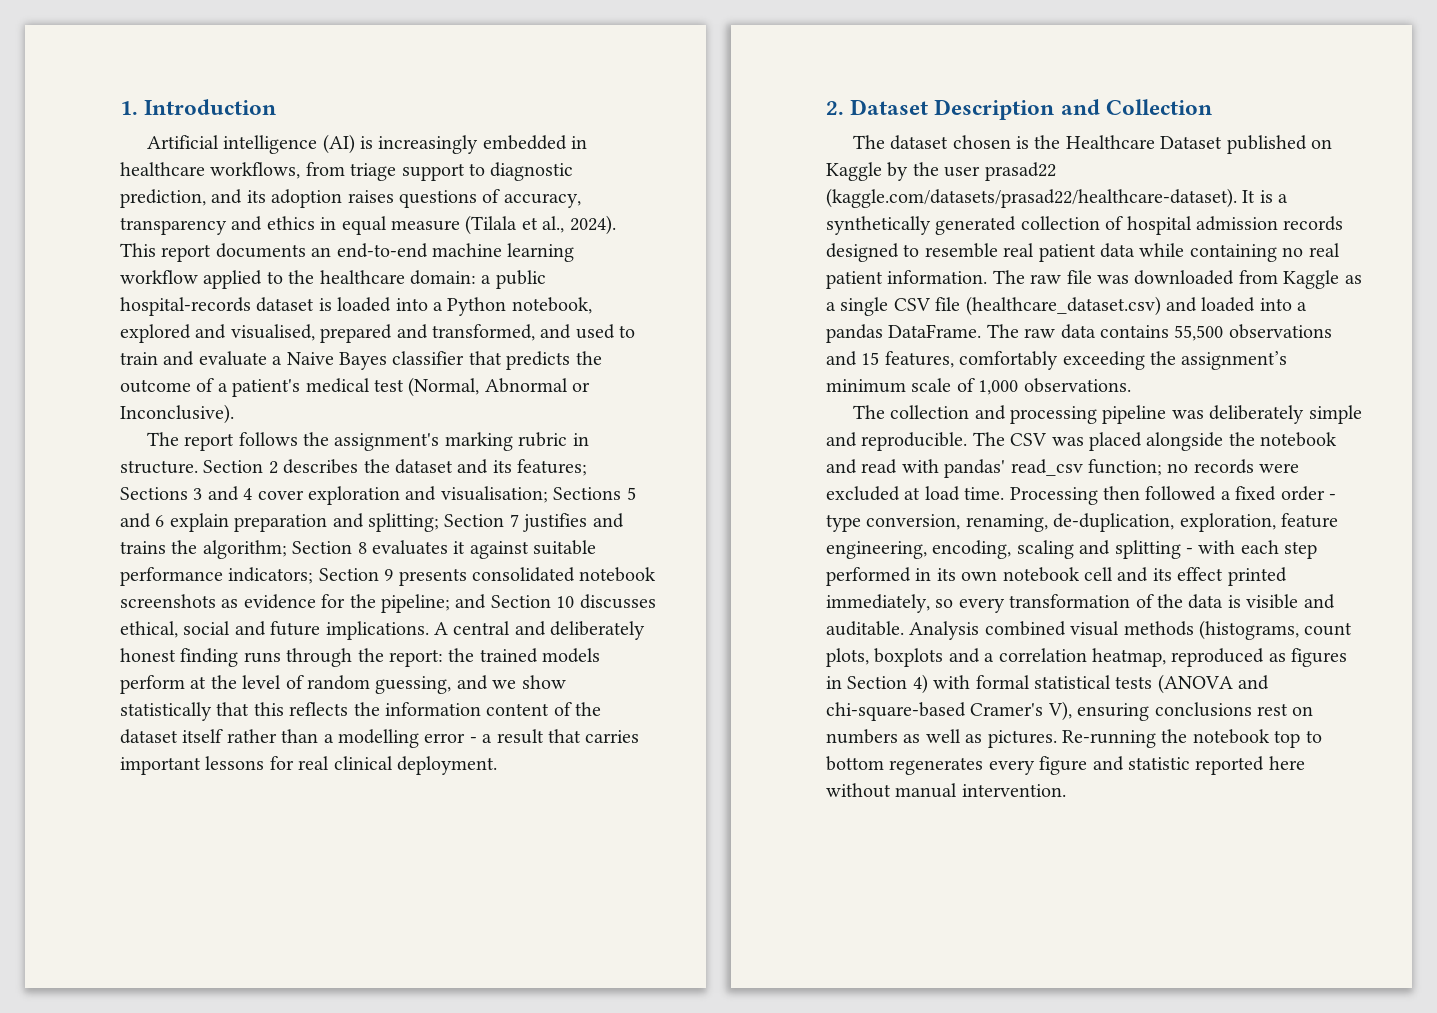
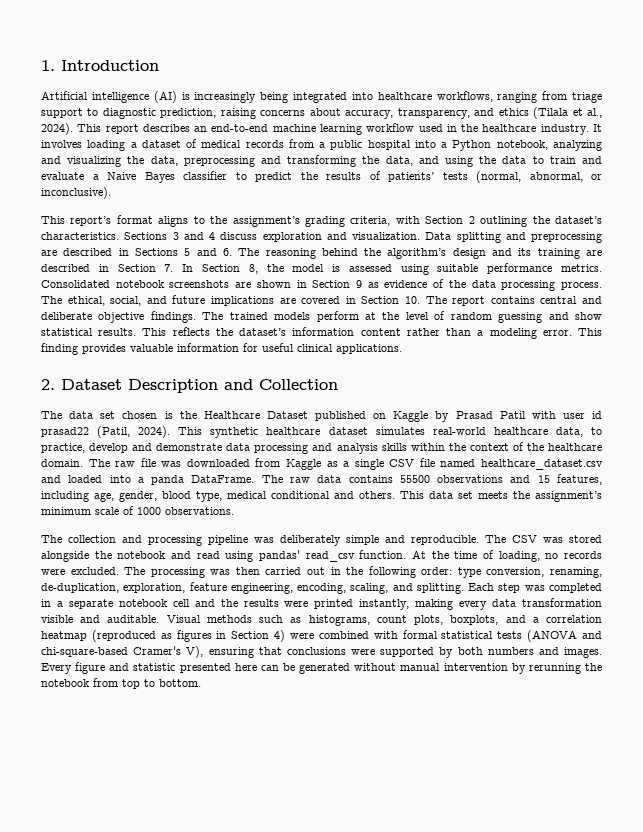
[482,135,588,150] embedded in -> [260,92,373,103] being integrated into
(301, 170) none -> [497,92,538,103] ranging
[211,189,581,208] [120,216,460,235] and its adoption raises questions of accuracy, transparency and ethics in equal measure -> [220,108,529,119] raising concerns about accuracy, transparency, and ethics
[215,243,306,258] documents -> [142,124,190,132] describes
[203,270,546,289] [120,297,592,316] [120,324,615,343] applied to the healthcare domain: a public hospital-records dataset is loaded into a Python notebook, explored and visualised, prepared and transformed, and used -> [418,124,602,135] [41,139,602,151] [41,155,527,167] used in the healthcare industry. It involves loading a dataset of medical records from a public hospital into a Python notebook, analyzing and visualizing the data, preprocessing and transforming the data, and using the data
[468,351,602,370] [120,377,591,397] [120,404,234,424] [146,432,589,451] [120,459,588,476] that predicts the outcome of a patient's medical test (Normal, Abnormal or Inconclusive). // The report follows the assignment's marking rubric in structure. Section 2 describes the dataset and its features; -> [235,171,602,183] [41,187,111,199] [41,215,603,227] [41,232,119,240] to predict the results of patients’ tests (normal, abnormal, or inconclusive). // This report’s format aligns to the assignment’s grading criteria, with Section 2 outlining the dataset’s characteristics.
[257,490,304,500] cover -> [220,232,258,240] discuss
[440,486,636,503] [120,513,624,532] [120,540,597,559] [120,567,657,586] [120,594,656,613] [120,621,646,640] [120,648,475,667] visualisation; Sections 5 and 6 explain preparation and splitting; Section 7 justifies and trains the algorithm; Section 8 evaluates it against suitable performance indicators; Section 9 presents consolidated notebook screenshots as evidence for the pipeline; and Section 10 discusses ethical, social and future implications. A central and deliberately honest finding runs through the report: the -> [352,232,602,243] [41,248,602,259] [41,263,602,275] [41,279,602,291] [41,295,603,306] [41,311,224,323] visualization. Data splitting and preprocessing are described in Sections 5 and 6. The reasoning behind the algorithm’s design and its training are described in Section 7. In Section 8, the model is assessed using suitable performance metrics. Consolidated notebook screenshots are shown in Section 9 as evidence of the data processing process. The ethical, social, and future implications are covered in Section 10. The report contains central and deliberate objective findings. The
[375,675,566,694] [120,702,284,721] guessing, and we show statistically that this -> [498,312,603,323] [41,328,167,336] guessing and show statistical results. This
(380, 709) none -> [239,328,287,336] dataset’s
[553,702,602,716] [120,729,640,748] [120,756,497,775] of the dataset itself rather than a modelling error - a result that carries important lessons for real clinical deployment. -> [406,328,602,339] [41,343,402,355] rather than a modeling error. This finding provides valuable information for useful clinical applications.
[890,135,949,150] dataset -> [69,411,116,419] data set
[912,162,1056,181] [826,188,1289,208] [826,216,1344,235] [826,243,1340,262] [826,270,988,289] the user prasad22 (kaggle.com/datasets/prasad22/healthcare-dataset). It is a synthetically generated collection of hospital admission records designed to resemble real patient data while containing no real patient information. -> [455,411,602,419] [41,426,602,438] [41,442,602,454] [41,459,83,467] Prasad Patil with user id prasad22 (Patil, 2024). This synthetic healthcare dataset simulates real-world healthcare data, to practice, develop and demonstrate data processing and analysis skills within the context of the healthcare domain.
[965,296,1161,316] (healthcare_dataset.csv) -> [440,459,603,470] named healthcare_dataset.csv
[826,324,883,343] pandas -> [151,475,185,485] panda
[1174,325,1224,341] 55,500 -> [399,475,430,483] 55500
[959,351,1145,370] comfortably exceeding -> [41,491,508,502] including age, gender, blood type, medical conditional and others. This data set meets
[978,380,1019,395] 1,000 -> [137,507,161,515] 1000
[1089,432,1142,451] placed -> [569,535,602,543] stored
[901,459,939,473] with -> [225,551,254,562] using
[1088,459,1300,476] [826,486,1336,505] function; no records were excluded at load time. Processing then followed a fixed order - -> [359,550,603,562] [41,566,453,578] function. At the time of loading, no records were excluded. The processing was then carried out in the following order:
[1016,540,1318,559] [826,567,1287,586] [826,594,1335,613] [826,620,1299,640] scaling and splitting - with each step performed in its own notebook cell and its effect printed immediately, so every transformation of the data is visible and auditable. Analysis combined visual methods (histograms, -> [350,583,602,594] [41,598,602,610] [41,615,370,626] scaling, and splitting. Each step was completed in a separate notebook cell and the results were printed instantly, making every data transformation visible and auditable. Visual methods such as histograms,
[874,648,944,667] boxplots -> [450,615,499,625] boxplots,
[1092,648,1265,667] heatmap, reproduced -> [41,630,156,642] heatmap (reproduced
(928, 684) none -> [290,631,369,639] were combined
[1154,702,1314,717] [826,729,1322,748] [826,756,1305,775] [826,783,1066,798] conclusions rest on numbers as well as pictures. Re-running the notebook top to bottom regenerates every figure and statistic reported here without manual intervention. -> [258,647,603,658] [41,662,602,674] [41,678,201,689] that conclusions were supported by both numbers and images. Every figure and statistic presented here can be generated without manual intervention by rerunning the notebook from top to bottom.

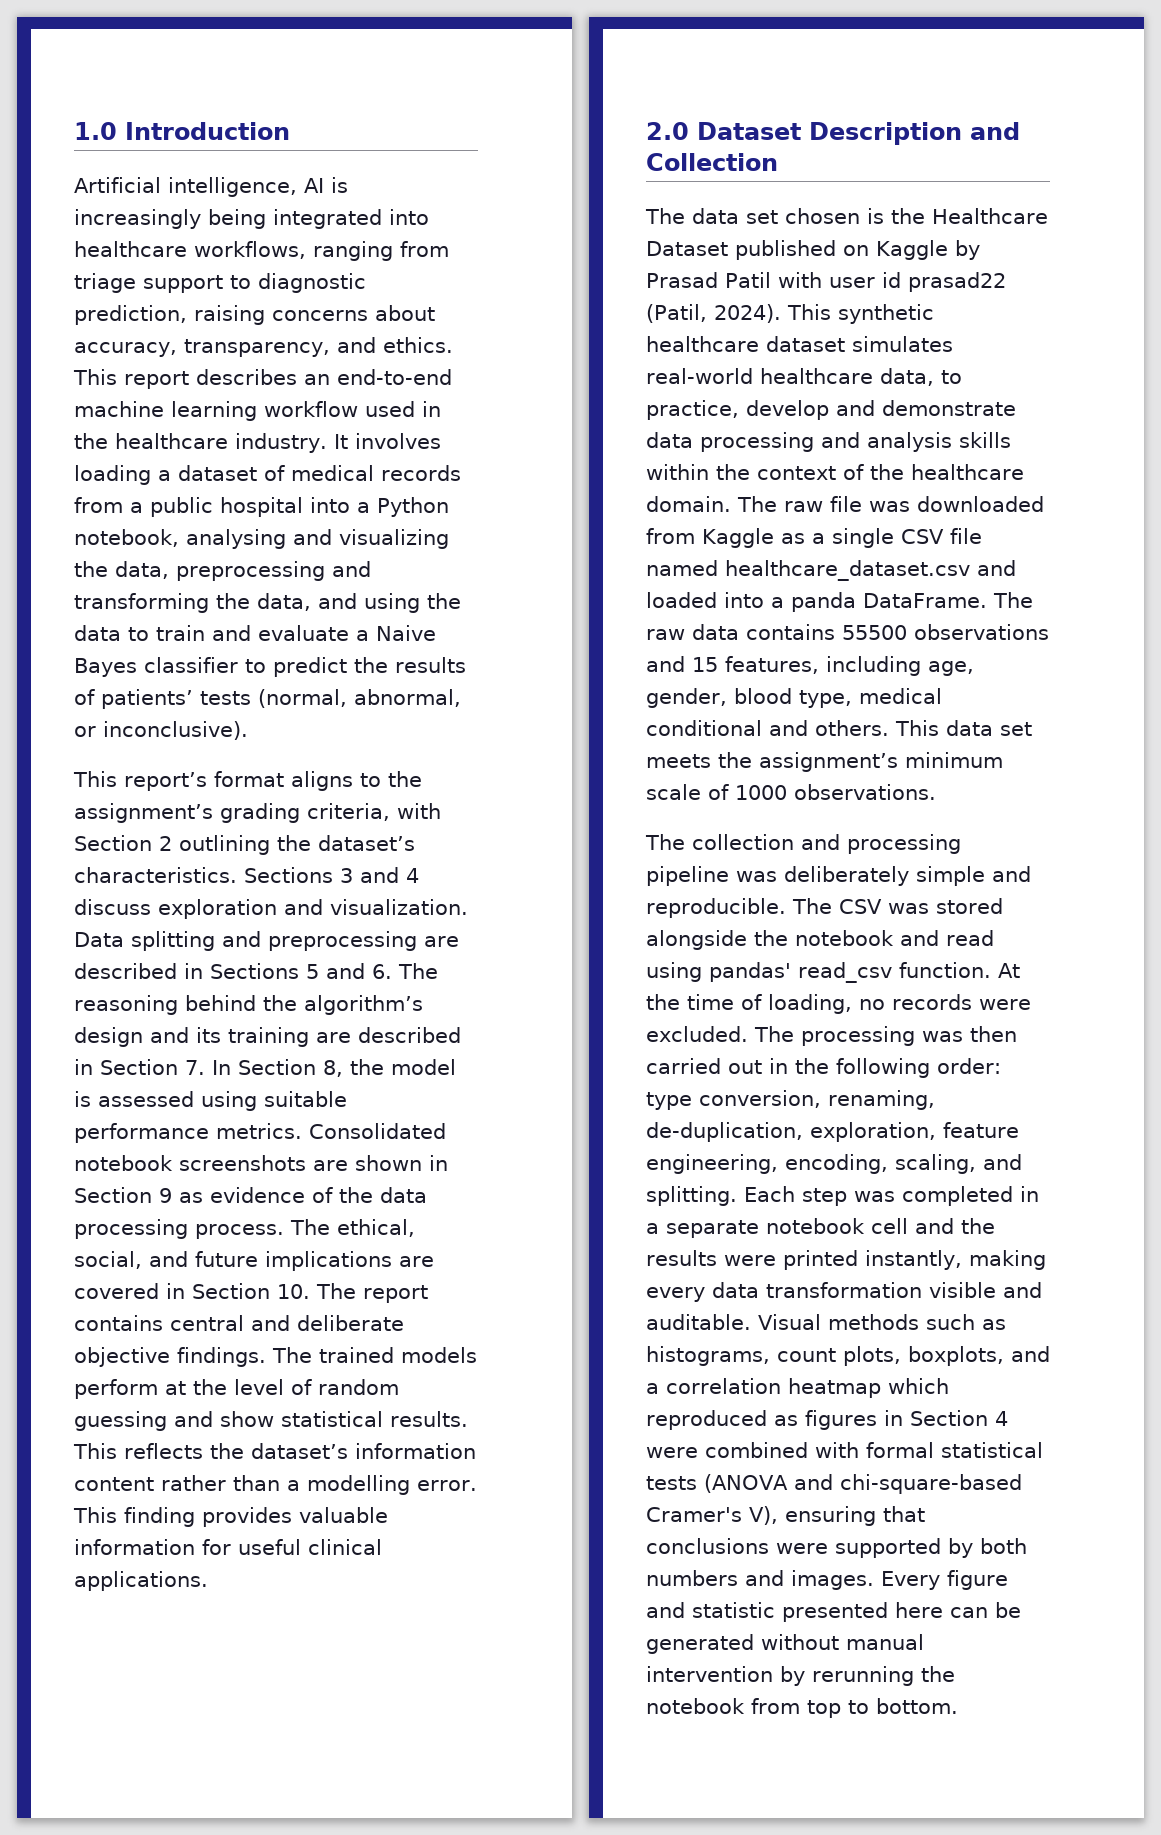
[41,60,55,71] 1. -> [74,122,117,140] 1.0
[91,91,177,103] intelligence (AI) -> [168,177,324,197] intelligence, AI
[498,107,602,119] [41,123,73,135] ethics (Tilala et al., 2024). -> [383,337,453,353] ethics.
[553,140,602,151] analyzing -> [186,529,286,549] analysing
[489,328,537,339] modeling -> [307,1475,410,1495] modelling
[41,379,55,390] 2. -> [646,122,689,140] 2.0
[91,630,156,642] (reproduced -> [888,1378,949,1394] [646,1410,767,1430] which reproduced
[274,630,286,642] 4) -> [995,1411,1008,1426] 4

